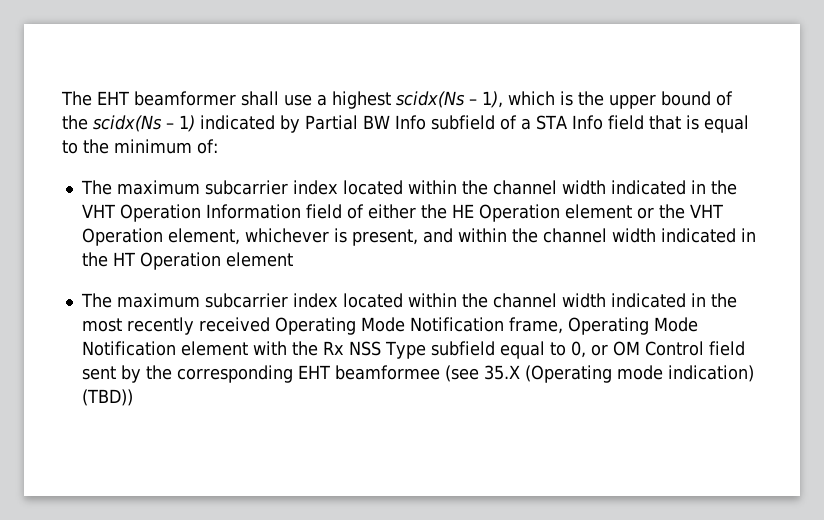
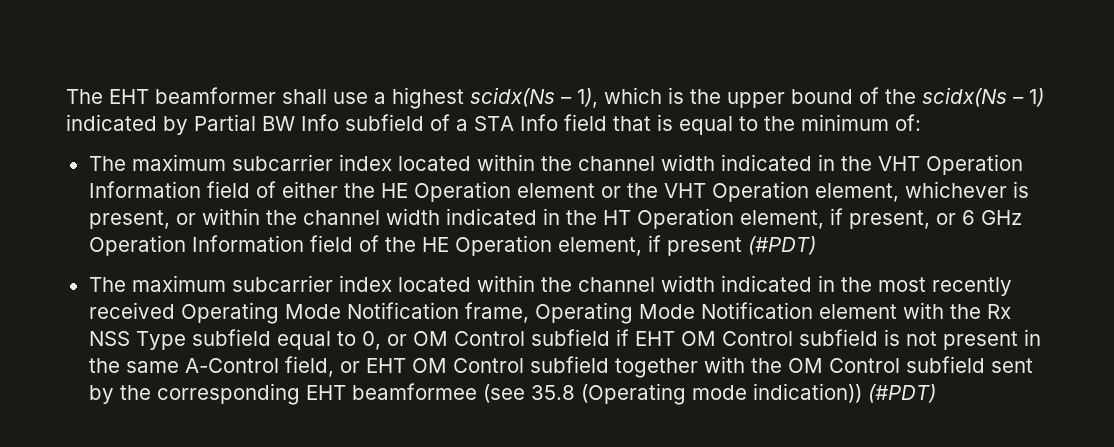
[422,228,453,243] and -> [175,213,196,225] or
[225,252,293,267] element -> [739,208,1022,229] [88,235,816,256] element, if present, or 6 GHz Operation Information field of the HE Operation element, if present (#PDT)
[708,341,745,356] field -> [530,329,1041,350] [88,356,985,378] subfield if EHT OM Control subfield is not present in the same A-Control field, or EHT OM Control subfield together with the OM Control subfield
[483,365,520,380] 35.X -> [530,385,575,400] 35.8
[667,365,754,382] [81,389,133,406] indication) (TBD)) -> [752,383,936,403] indication)) (#PDT)

